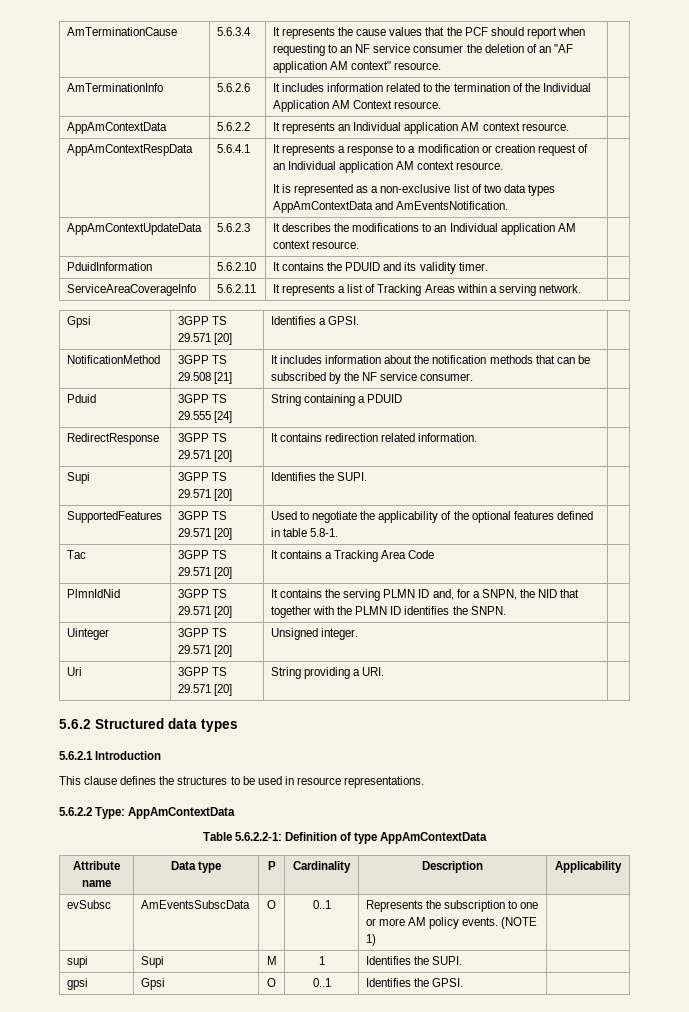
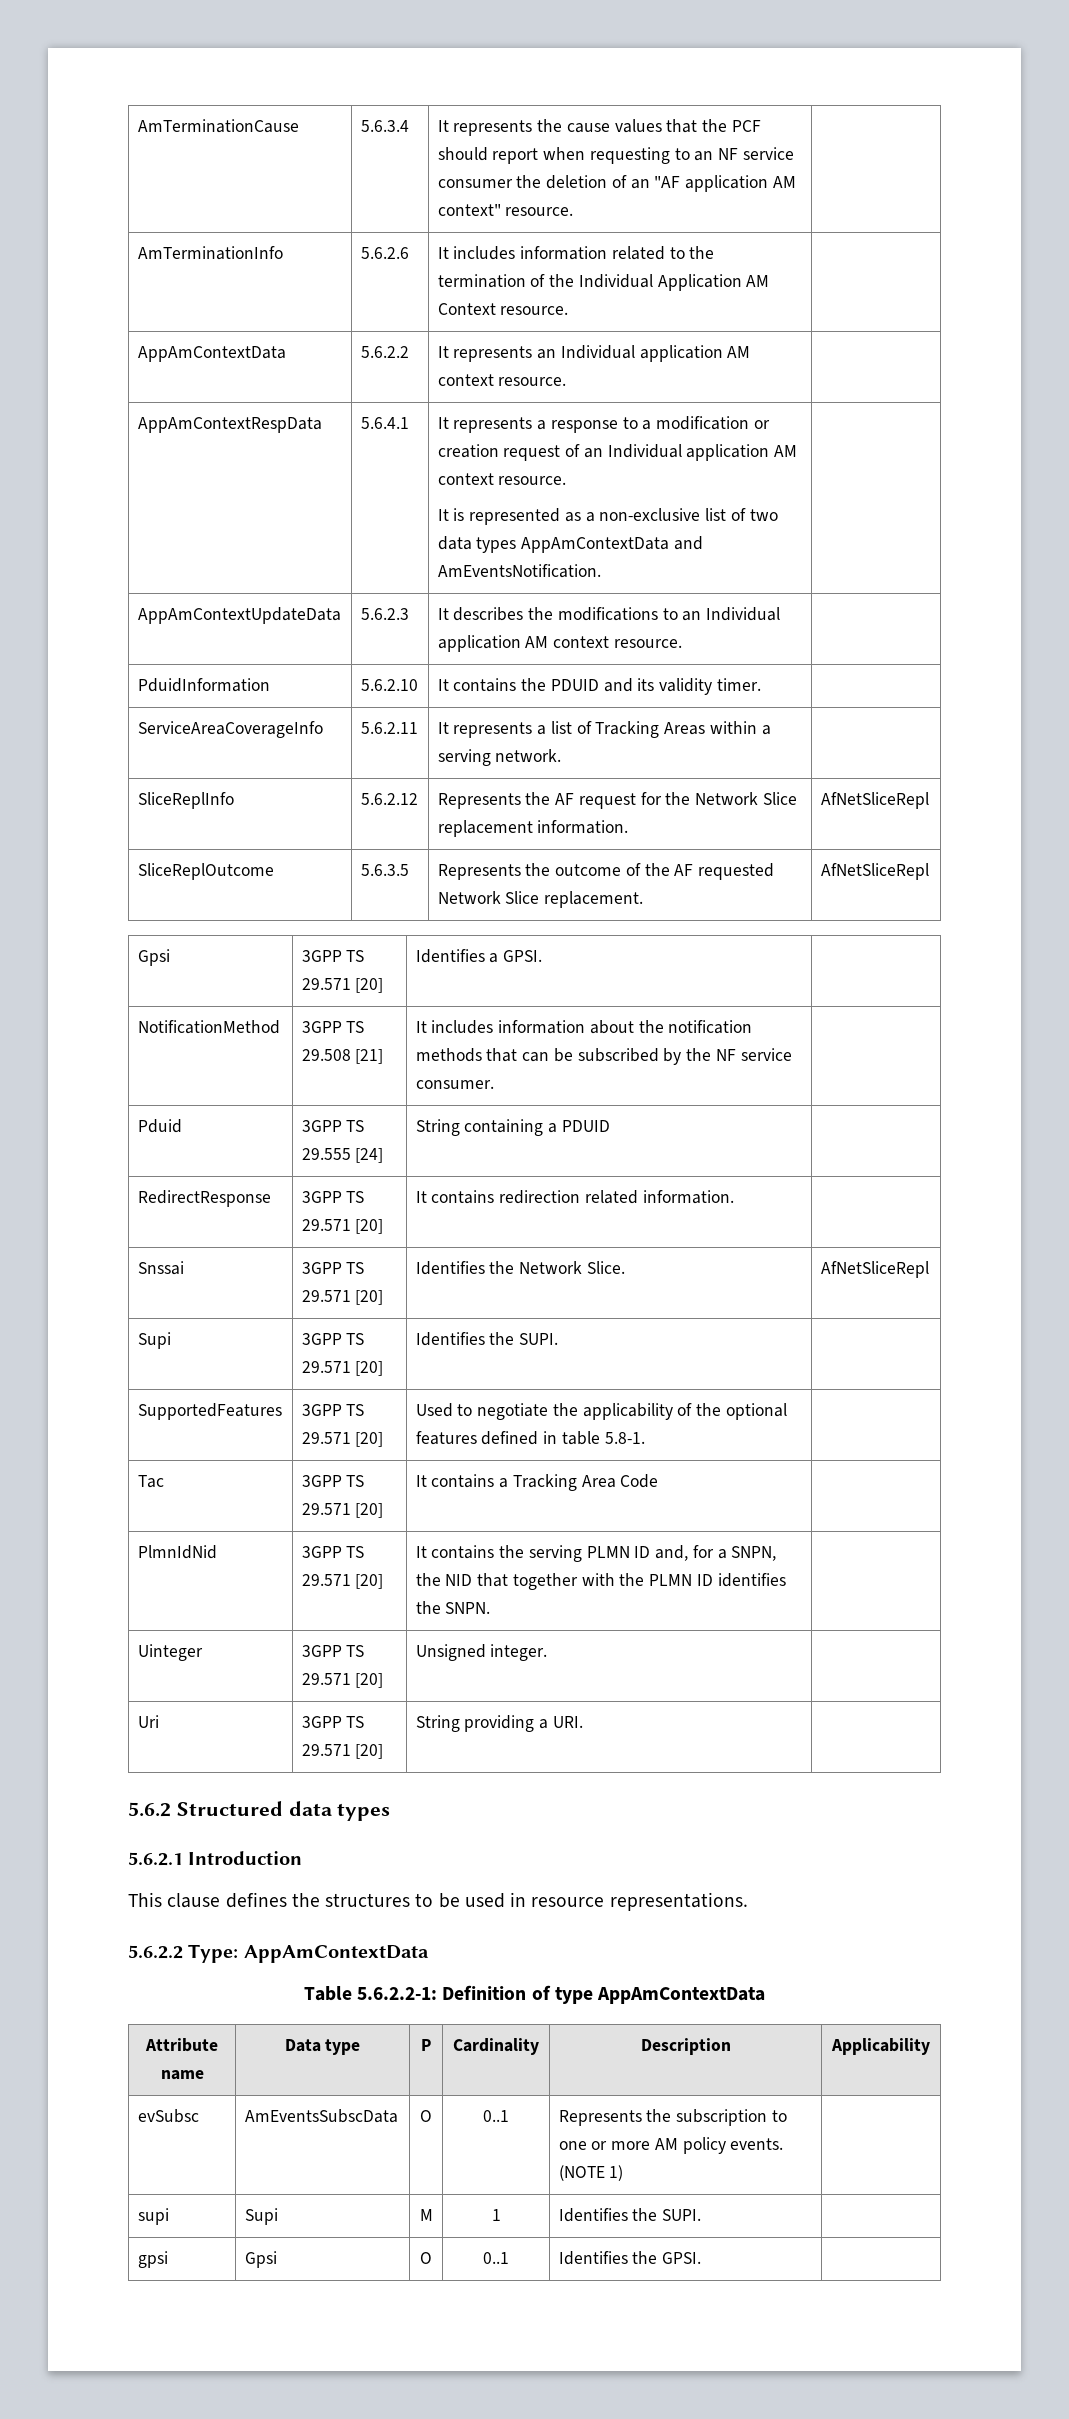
(581, 288) none -> [137,792,234,809] [360,793,418,805] [437,792,797,809] [437,820,629,837] [820,792,929,809] [137,863,274,880] [360,864,409,876] [437,863,775,880] [437,891,644,908] [820,863,929,880] // SliceReplInfo | 5.6.2.12 | Represents the AF request for the Network Slice replacement information. | AfNetSliceRepl // SliceReplOutcome | 5.6.3.5 | Represents the outcome of the AF requested Network Slice replacement. | AfNetSliceRepl
(478, 437) none -> [137,1261,184,1275] [301,1262,365,1274] [301,1290,384,1305] [415,1261,625,1275] [820,1261,929,1278] // Snssai | 3GPP TS 29.571 [20] | Identifies the Network Slice. | AfNetSliceRepl

